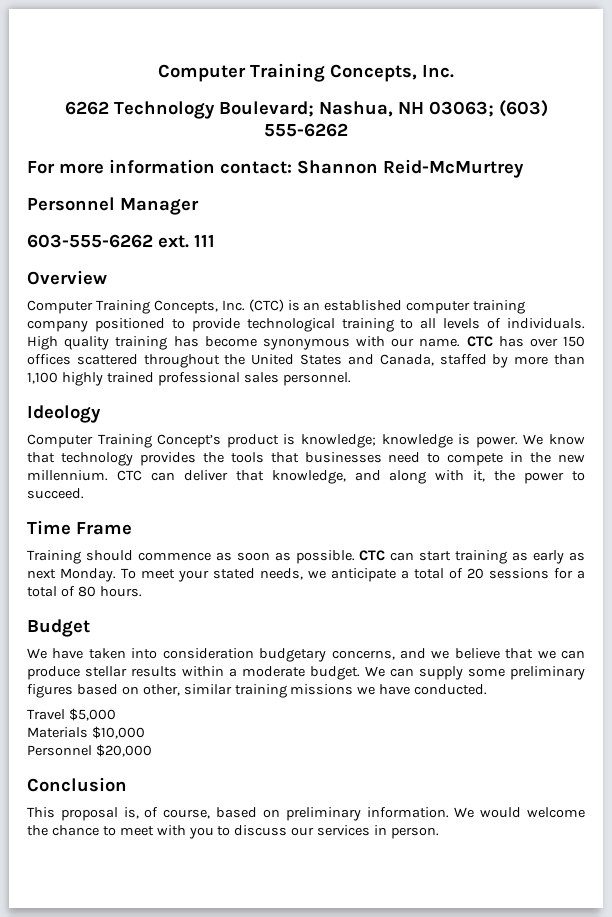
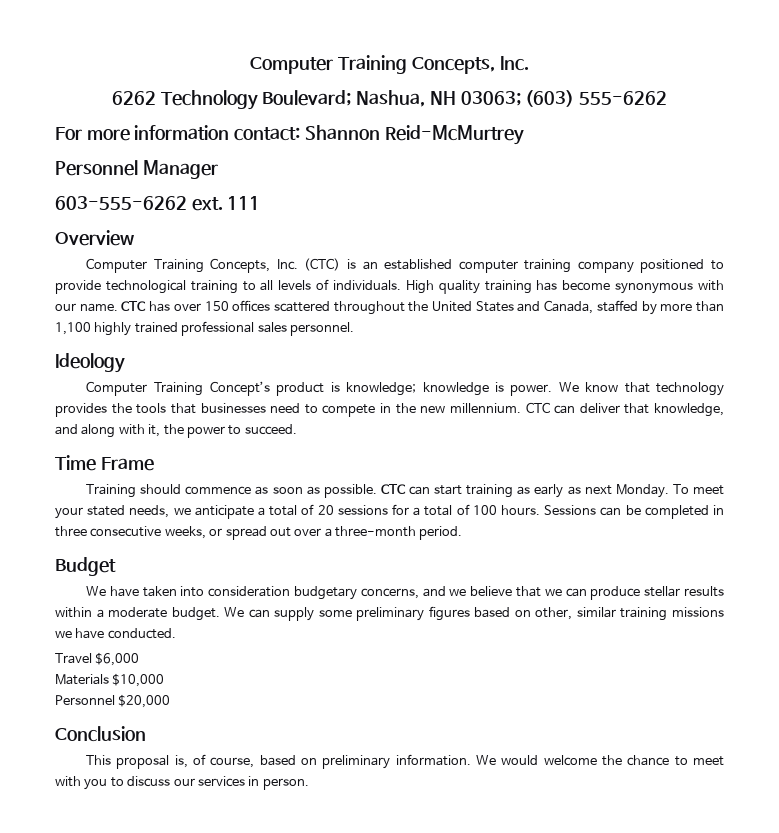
[77,586,96,597] 80 -> [472,505,497,515] 100
(142, 591) none -> [544,505,724,519] [55,526,463,540] Sessions can be completed in three consecutive weeks, or spread out over a three-month period.
[68,708,116,721] $5,000 -> [95,652,140,666] $6,000

